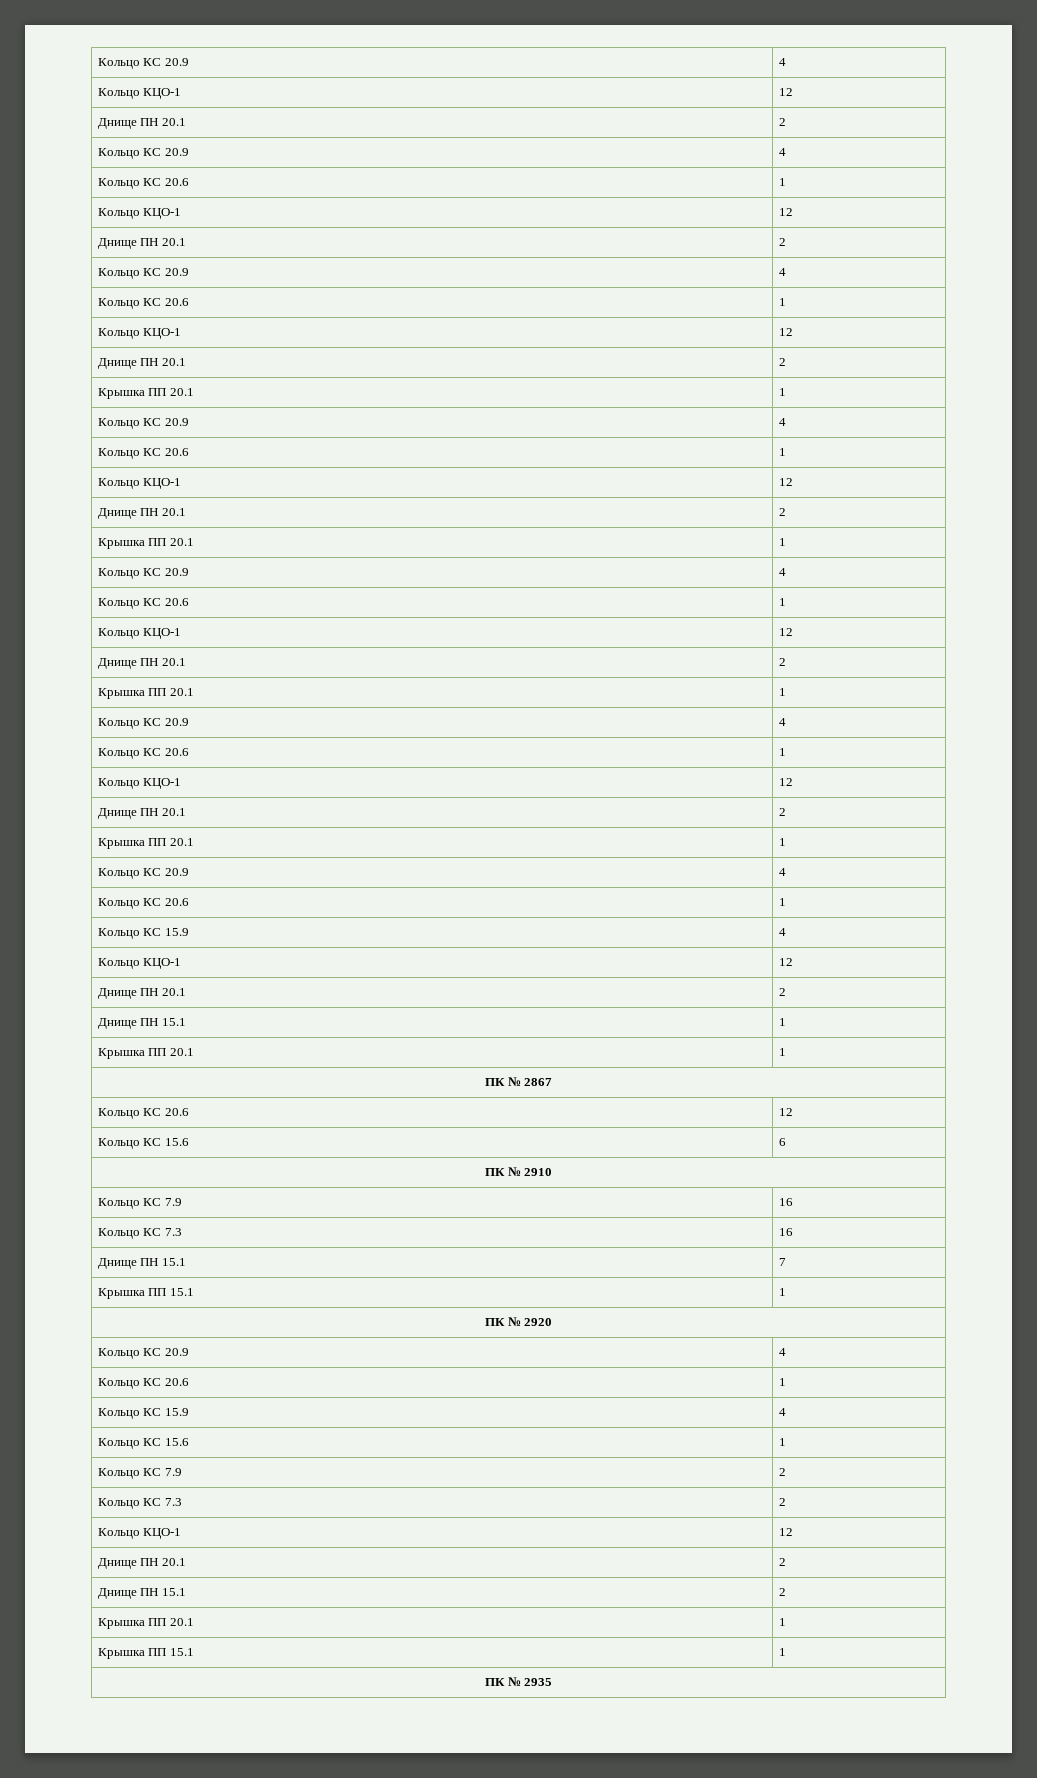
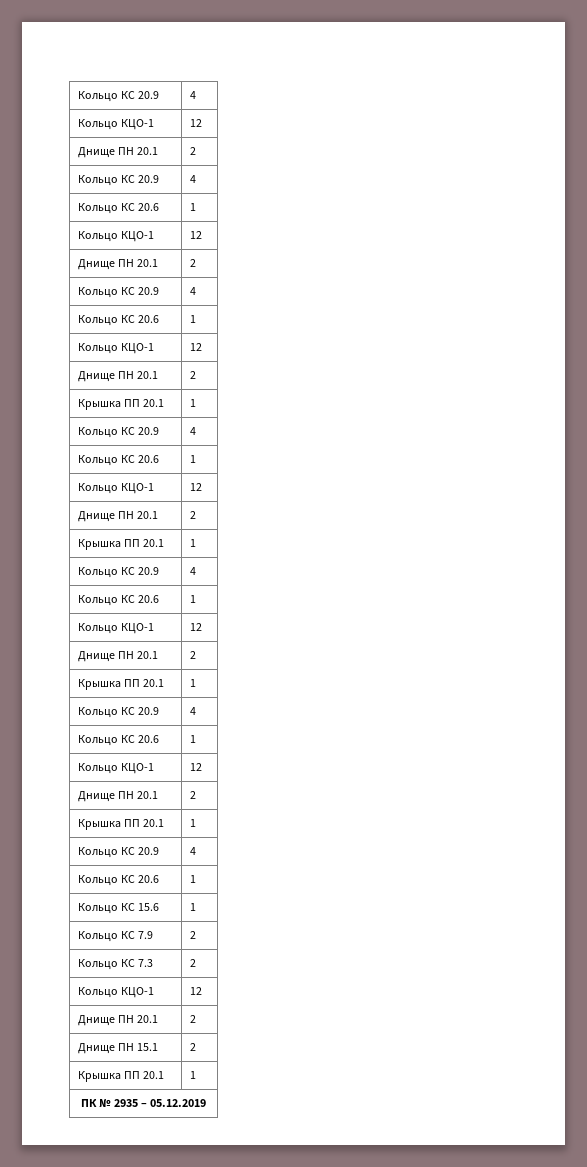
[97,928,189,939] [778,928,786,936] [97,958,182,969] [778,958,793,966] [97,988,186,999] [778,988,786,996] [97,1018,186,1029] [778,1018,786,1026] [97,1048,194,1059] [778,1048,786,1056] [484,1077,553,1086] [97,1108,189,1119] [778,1108,793,1116] [97,1138,189,1149] [778,1138,786,1146] [484,1167,553,1176] [97,1198,182,1209] [778,1198,793,1206] [97,1228,182,1239] [778,1228,793,1236] [97,1258,186,1269] [778,1258,786,1266] [97,1288,194,1299] [778,1288,786,1296] [484,1317,553,1326] [97,1348,189,1359] [778,1348,786,1356] [97,1378,189,1389] [778,1378,786,1386] [97,1408,189,1419] [778,1408,786,1416] // Кольцо КС 15.9 | 4 // Кольцо КЦО-1 | 12 // Днище ПН 20.1 | 2 // Днище ПН 15.1 | 1 // Крышка ПП 20.1 | 1 // ПК № 2867 // Кольцо КС 20.6 | 12 // Кольцо КС 15.6 | 6 // ПК № 2910 // Кольцо КС 7.9 | 16 // Кольцо КС 7.3 | 16 // Днище ПН 15.1 | 7 // Крышка ПП 15.1 | 1 // ПК № 2920 // Кольцо КС 20.9 | 4 // Кольцо КС 20.6 | 1 // Кольцо КС 15.9 | 4 -> (196, 879) none
[97,1648,194,1659] [778,1648,786,1656] // Крышка ПП 15.1 | 1 -> (196, 1075) none
(553, 1682) none -> [141,1099,207,1107] – 05.12.2019

